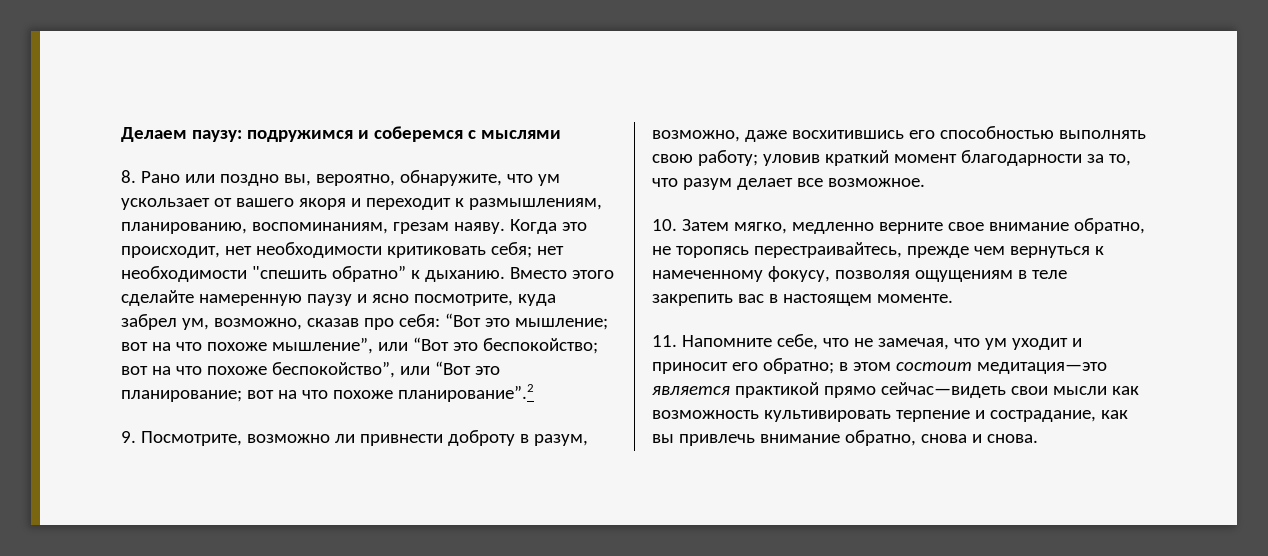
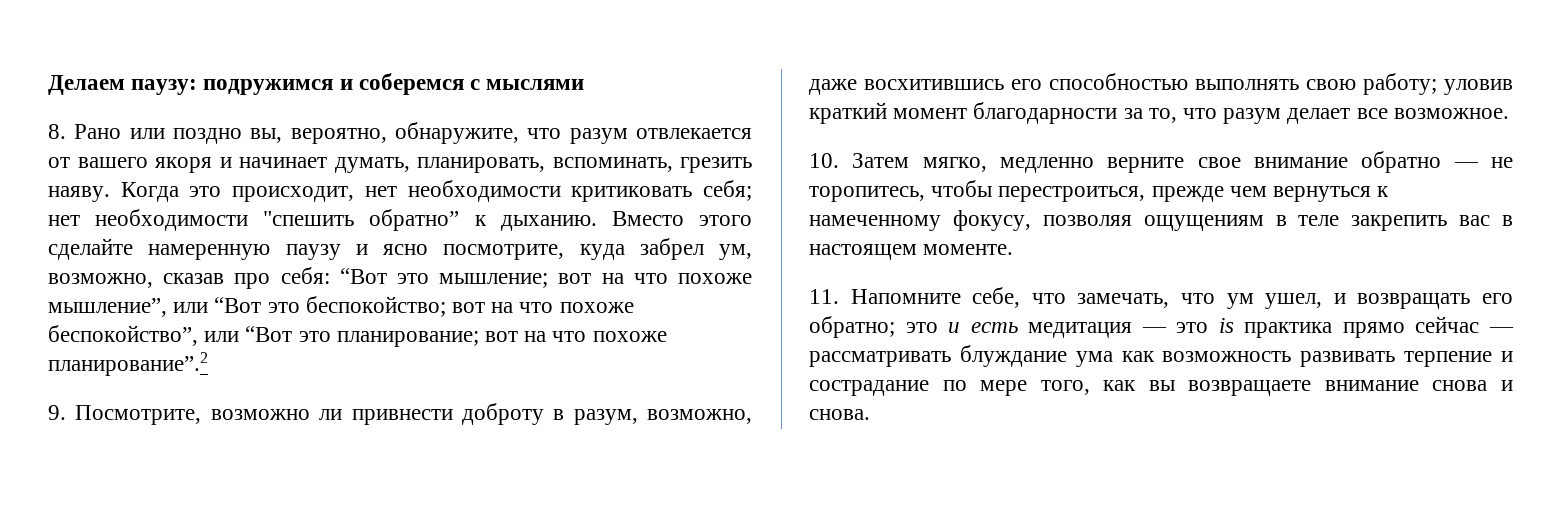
[537,174,560,186] [121,198,210,210] ум ускользает -> [569,128,752,144] разум отвлекается
[365,198,602,210] [121,222,449,234] переходит к размышлениям, планированию, воспоминаниям, грезам -> [239,157,752,173] начинает думать, планировать, вспоминать, грезить
[1073,218,1145,234] [652,242,902,258] обратно, не торопясь перестраивайтесь, -> [1361,151,1513,173] [809,180,1146,202] обратно — не торопитесь, чтобы перестроиться,
[853,338,1082,350] [652,358,1107,374] [652,382,1107,398] не замечая, что ум уходит и приносит его обратно; в этом состоит медитация—это является практикой прямо сейчас—видеть свои мысли -> [1077,293,1513,309] [809,316,1514,338] [809,345,1113,367] замечать, что ум ушел, и возвращать его обратно; это и есть медитация — это is практика прямо сейчас — рассматривать блуждание ума
[763,410,891,422] культивировать -> [1300,351,1396,367] развивать
[989,410,1128,422] [652,430,916,446] сострадание, как вы привлечь внимание обратно, -> [809,380,1419,396] сострадание по мере того, как вы возвращаете внимание

